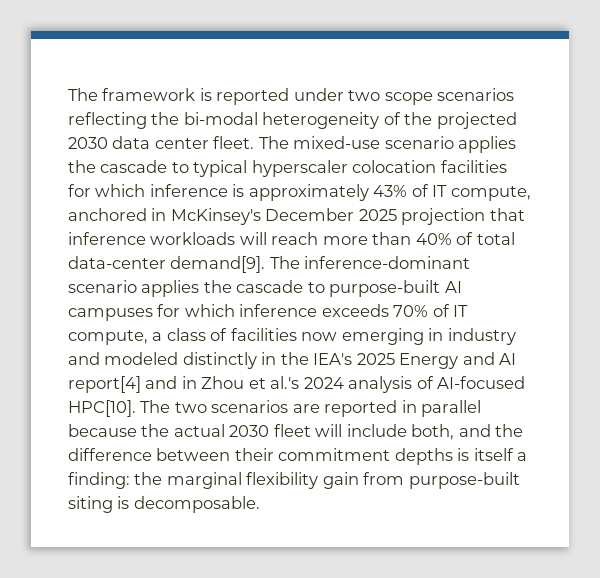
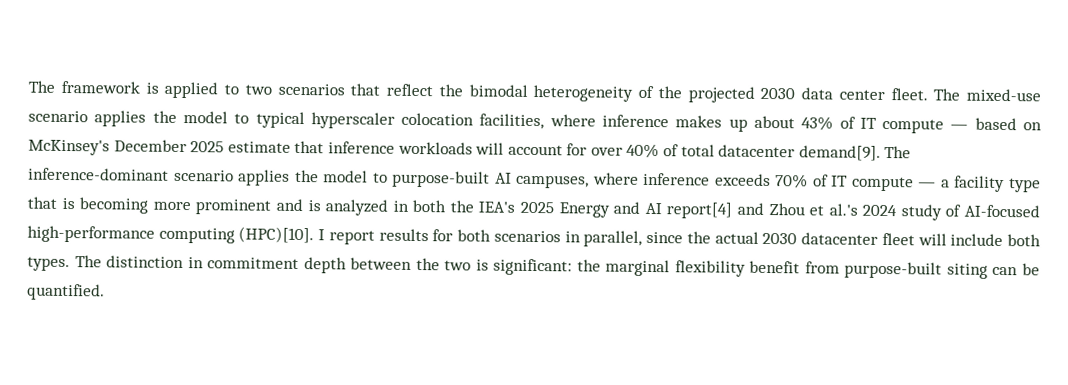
[216,88,515,105] [68,112,258,129] reported under two scope scenarios reflecting the bi-modal -> [164,81,528,99] applied to two scenarios that reflect the bimodal
[100,160,168,173] cascade -> [182,110,228,124] model
[440,160,507,173] [68,184,531,201] [68,208,167,221] facilities for which inference is approximately 43% of IT compute, anchored in -> [479,113,1042,134] facilities, where inference makes up about 43% of IT compute — based on
[401,208,486,225] projection -> [227,141,291,153] estimate
[271,232,412,245] reach more than -> [507,143,623,156] account for over
[68,256,166,269] data-center -> [718,144,796,158] datacenter
[236,280,304,293] cascade -> [323,170,369,183] model
[68,304,235,321] campuses for which -> [516,172,639,189] campuses, where
[68,328,516,345] [68,352,277,369] compute, a class of facilities now emerging in industry and modeled distinctly in -> [851,175,1041,193] [27,196,447,216] compute — a facility type that is becoming more prominent and is analyzed in both
[181,376,197,389] in -> (764, 208) none
[348,376,413,393] analysis -> [900,204,942,221] study
[68,400,482,417] [68,424,137,437] HPC[10]. The two scenarios are reported in parallel because -> [27,225,684,247] high-performance computing (HPC)[10]. I report results for both scenarios in parallel, since
(270, 431) none -> [801,232,879,245] datacenter
[411,424,524,440] [68,448,528,465] [68,472,130,489] both, and the difference between their commitment depths is itself a finding: -> [1006,234,1041,247] [27,255,573,276] both types. The distinction in commitment depth between the two is significant:
[322,472,359,489] gain -> [749,260,801,274] benefit
[117,496,260,513] is decomposable. -> [992,263,1040,276] [27,283,105,301] can be quantified.

